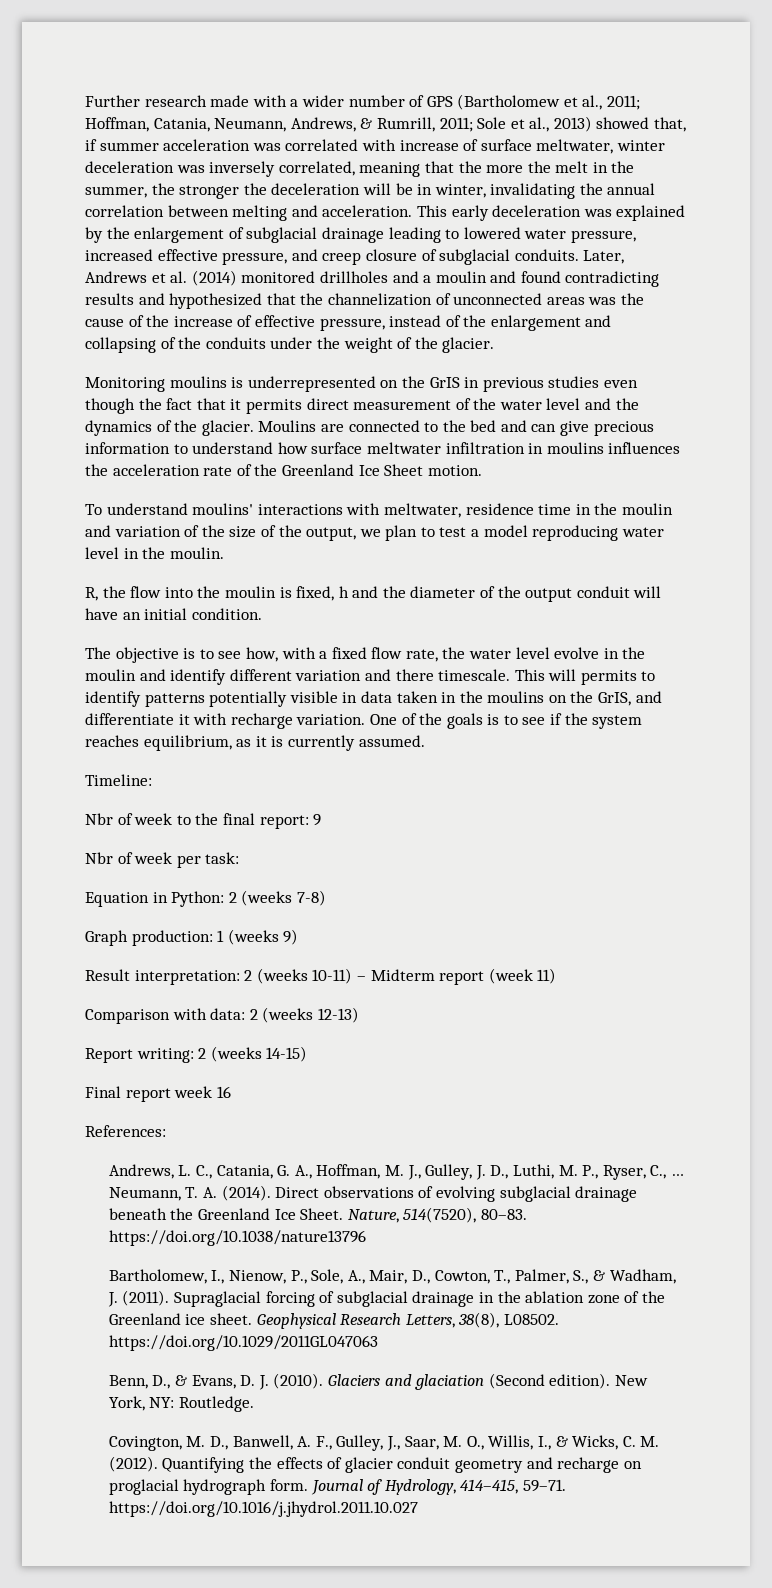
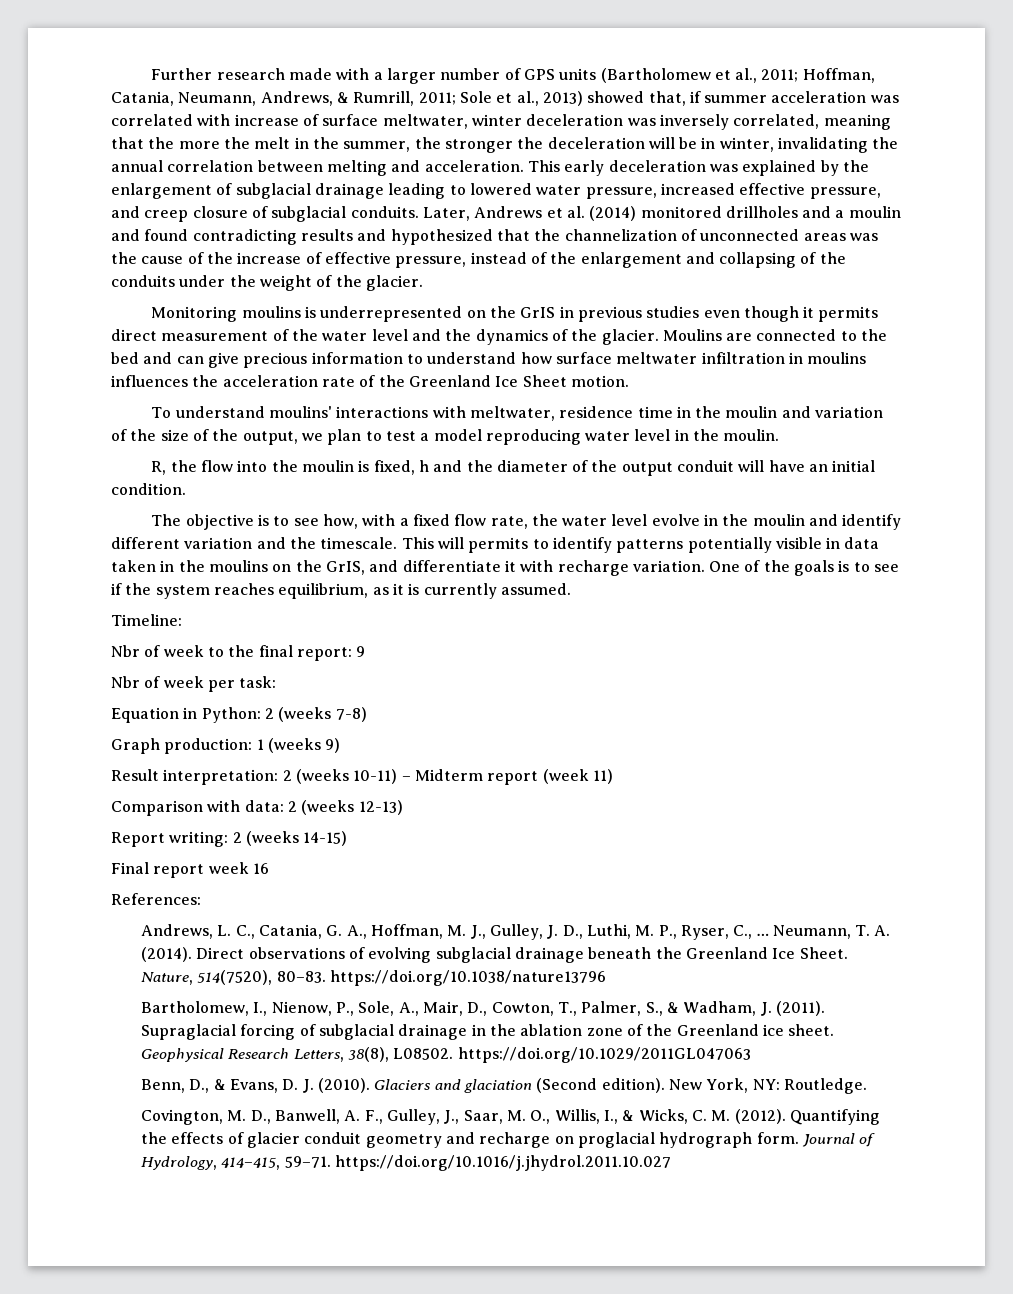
[301,95,344,107] wider -> [386,68,436,84] larger
(453, 101) none -> [559,68,597,80] units
[138,398,226,410] the fact that -> (799, 314) none
[395,669,434,681] there -> [289,537,316,549] the

